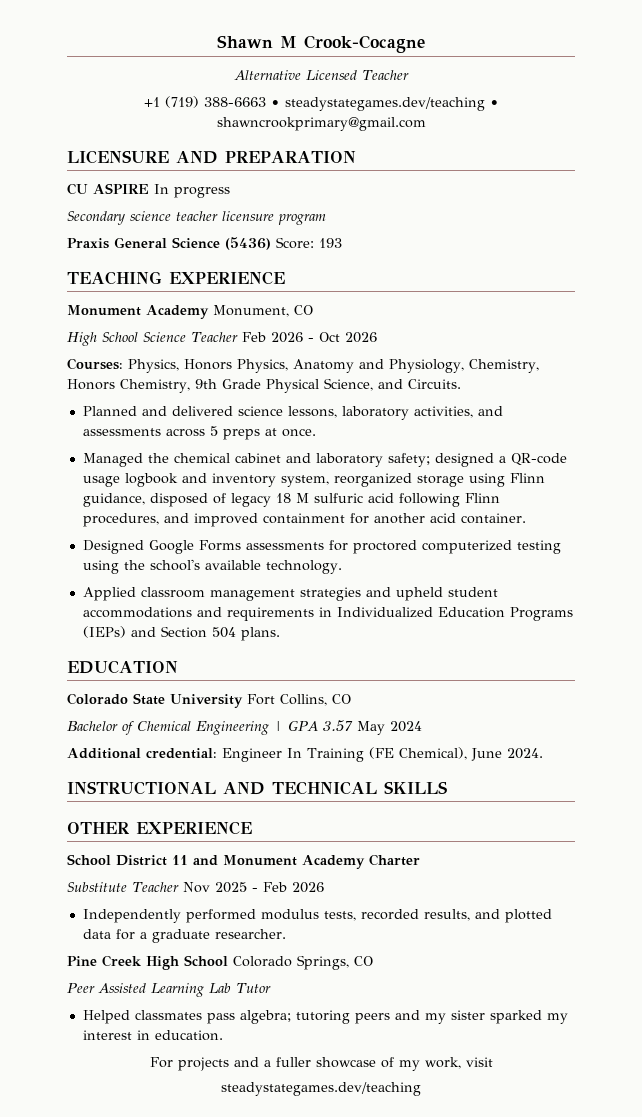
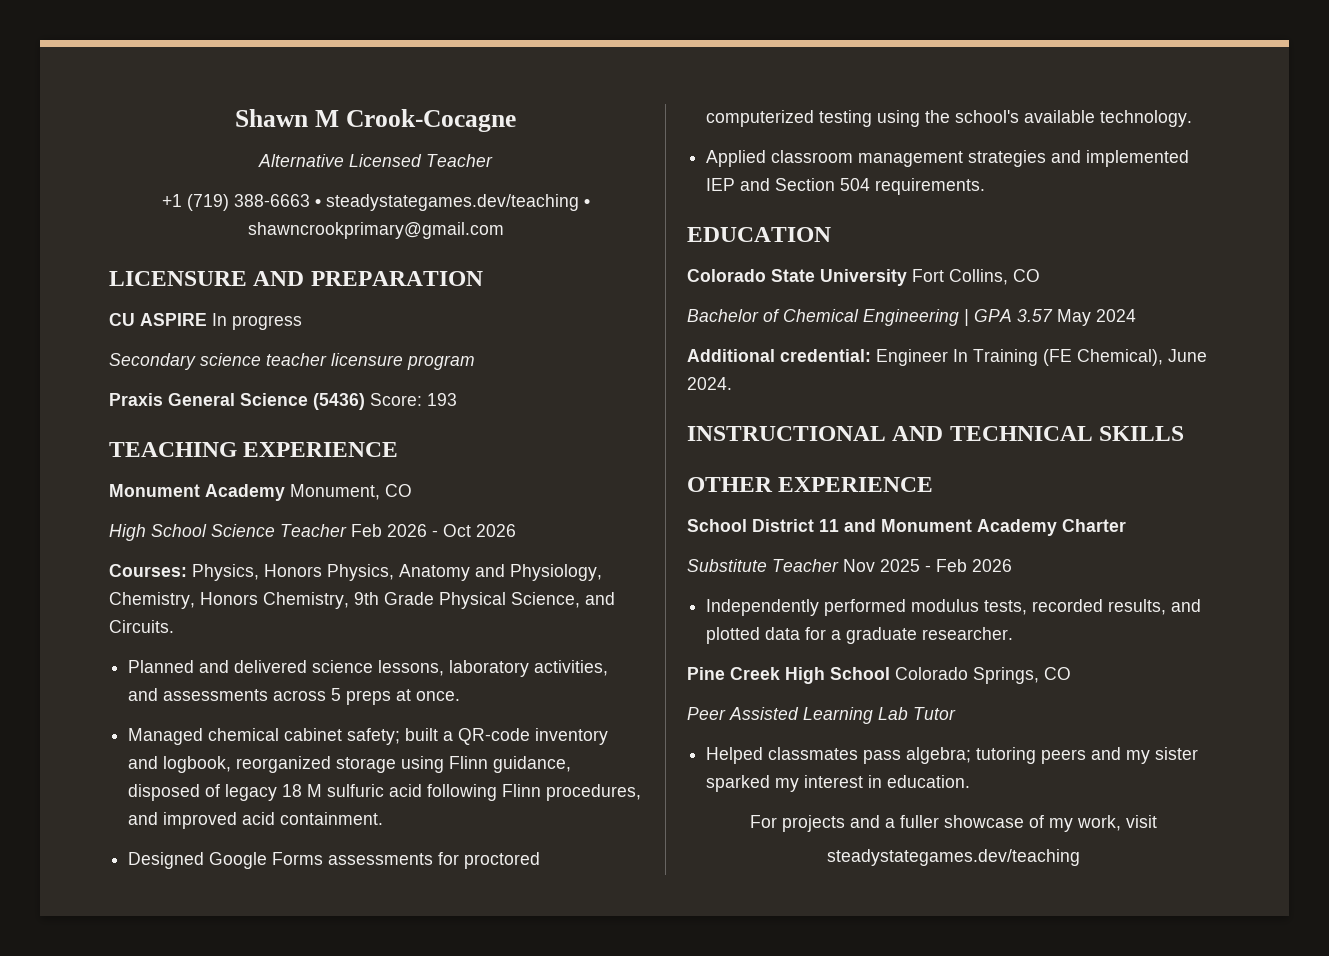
[147,453,169,463] the -> (204, 736) none
[285,453,567,467] [82,473,329,487] and laboratory safety; designed a QR-code usage logbook and inventory system, -> [347,728,609,745] [128,756,232,773] safety; built a QR-code inventory and logbook,
[262,513,526,524] containment for another acid container. -> [242,812,384,825] acid containment.
[395,587,498,601] [82,607,573,621] [82,626,126,638] upheld student accommodations and requirements in Individualized Education Programs (IEPs) -> [1086,150,1190,167] [706,178,736,191] implemented IEP
[240,627,280,641] plans. -> [875,178,986,195] requirements.

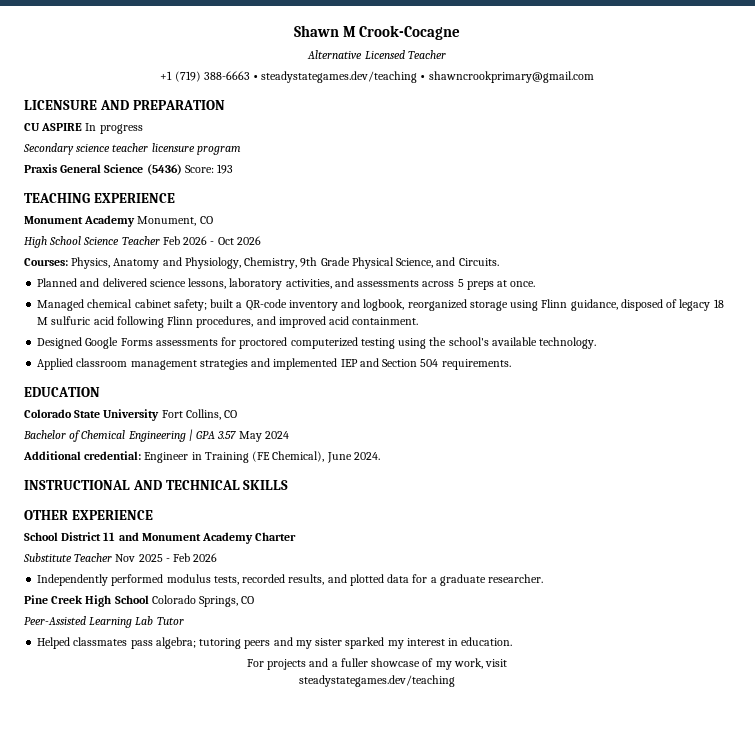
[264,564,394,581] Honors Physics, -> (111, 263) none
[200,592,349,609] Honors Chemistry, -> (298, 263) none
[953,349,968,362] In -> [191,452,202,460] in
[687,707,799,720] Peer Assisted -> [24,616,86,625] Peer-Assisted

